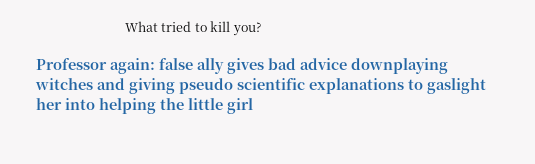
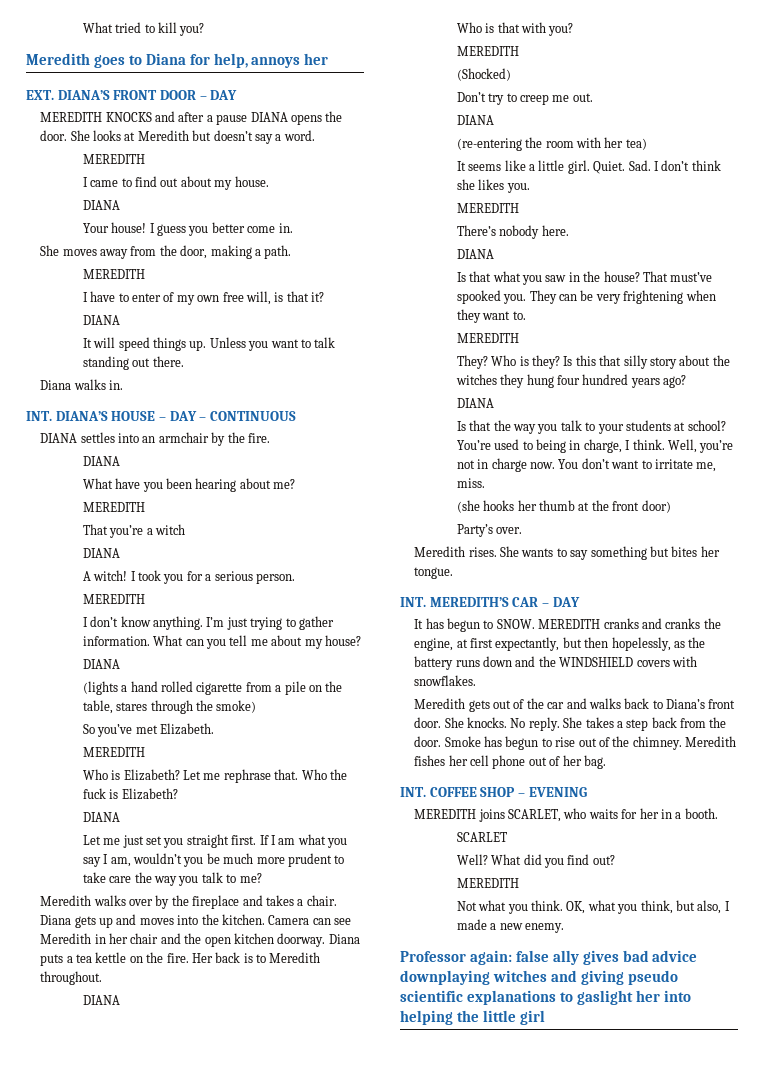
(261, 29) none -> [26,53,329,68] [26,90,238,100] [40,111,343,125] [40,130,315,144] [82,154,145,164] [82,176,269,190] [82,200,120,210] [82,222,293,236] [40,245,292,259] [82,269,145,279] [82,291,325,305] [82,315,120,325] [82,337,336,351] [82,356,184,370] [40,379,123,390] [26,411,296,421] [40,432,270,446] [82,456,120,466] [82,478,296,492] [82,502,145,512] [82,524,186,538] [82,548,120,558] [82,570,295,584] [82,594,145,604] [82,616,334,630] [82,635,361,649] [82,659,120,669] [82,681,343,695] [82,700,257,714] [82,723,215,737] [82,747,145,757] [82,769,347,783] [82,788,178,800] [82,812,120,822] [82,834,348,848] [82,853,345,867] [82,872,262,886] [40,895,337,909] [40,914,351,928] [40,933,360,947] [40,952,321,966] [40,971,103,985] [82,995,120,1005] [456,22,574,36] [456,46,519,56] [456,68,511,81] [456,92,593,105] [456,115,494,125] [456,137,647,151] [456,160,721,174] [456,179,530,193] [456,203,519,213] [456,225,569,239] [456,249,494,259] [456,271,713,285] [456,290,716,304] [456,309,526,323] [456,333,519,343] [456,355,730,369] [455,374,687,388] [456,398,494,408] [456,420,726,434] [456,439,734,453] [456,458,717,472] [456,478,485,488] [456,500,671,513] [456,524,523,537] [414,546,720,560] [414,567,454,579] [400,597,580,607] [414,618,721,632] [414,637,706,651] [414,656,697,670] [414,675,477,686] [414,698,736,712] [414,717,727,731] [414,736,736,750] [414,755,606,769] [400,787,587,797] [414,808,718,822] [456,832,507,842] [456,854,615,868] [456,878,519,888] [456,900,730,914] [456,919,565,933] // Meredith goes to Diana for help, annoys her // EXT. DIANA’S FRONT DOOR – DAY // MEREDITH KNOCKS and after a pause DIANA opens the door. She looks at Meredith but doesn’t say a word. // MEREDITH // I came to find out about my house. // DIANA // Your house! I guess you better come in. // She moves away from the door, making a path. // MEREDITH // I have to enter of my own free will, is that it? // DIANA // It will speed things up. Unless you want to talk standing out there. // Diana walks in. // INT. DIANA’S HOUSE – DAY – CONTINUOUS // DIANA settles into an armchair by the fire. // DIANA // What have you been hearing about me? // MEREDITH // That you’re a witch // DIANA // A witch! I took you for a serious person. // MEREDITH // I don’t know anything. I’m just trying to gather information. What can you tell me about my house? // DIANA // (lights a hand rolled cigarette from a pile on the table, stares through the smoke) // So you’ve met Elizabeth. // MEREDITH // Who is Elizabeth? Let me rephrase that. Who the fuck is Elizabeth? // DIANA // Let me just set you straight first. If I am what you say I am, wouldn’t you be much more prudent to take care the way you talk to me? // Meredith walks over by the fireplace and takes a chair. Diana gets up and moves into the kitchen. Camera can see Meredith in her chair and the open kitchen doorway. Diana puts a tea kettle on the fire. Her back is to Meredith throughout. // DIANA // Who is that with you? // MEREDITH // (Shocked) // Don’t try to creep me out. // DIANA // (re-entering the room with her tea) // It seems like a little girl. Quiet. Sad. I don’t think she likes you. // MEREDITH // There’s nobody here. // DIANA // Is that what you saw in the house? That must’ve spooked you. They can be very frightening when they want to. // MEREDITH // They? Who is they? Is this that silly story about the witches they hung four hundred years ago? // DIANA // Is that the way you talk to your students at school? You’re used to being in charge, I think. Well, you’re not in charge now. You don’t want to irritate me, miss. // (she hooks her thumb at the front door) // Party’s over. // Meredith rises. She wants to say something but bites her tongue. // INT. MEREDITH’S CAR – DAY // It has begun to SNOW. MEREDITH cranks and cranks the engine, at first expectantly, but then hopelessly, as the battery runs down and the WINDSHIELD covers with snowflakes. // Meredith gets out of the car and walks back to Diana’s front door. She knocks. No reply. She takes a step back from the door. Smoke has begun to rise out of the chimney. Meredith fishes her cell phone out of her bag. // INT. COFFEE SHOP – EVENING // MEREDITH joins SCARLET, who waits for her in a booth. // SCARLET // Well? What did you find out? // MEREDITH // Not what you think. OK, what you think, but also, I made a new enemy.

